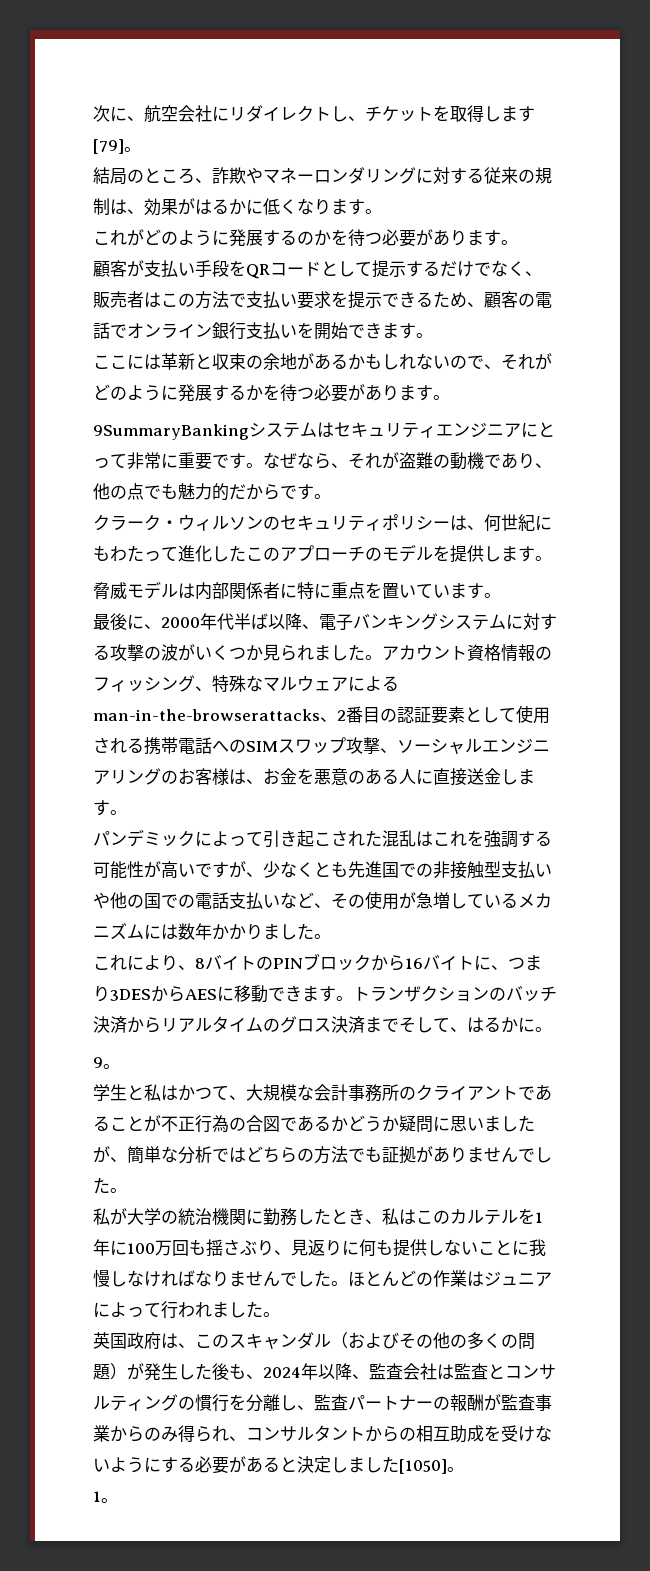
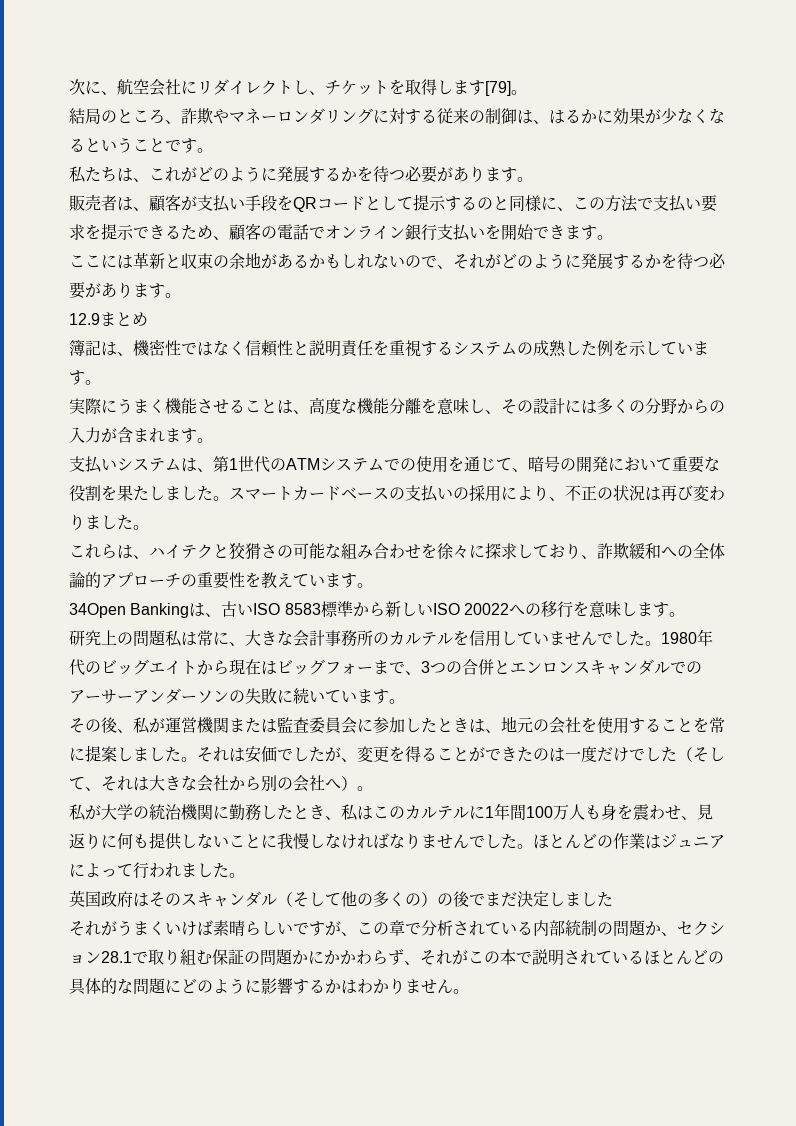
[535,167,552,184] [93,198,382,216] 規制は、効果がはるかに低くなります。 // -> [485,108,725,125] [69,137,213,153] [69,166,149,183] 制御は、はるかに効果が少なくなるということです。 // 私たちは、
[297,229,518,247] のかを待つ必要があります。 // -> [341,166,533,183] [69,194,149,211] かを待つ必要があります。 // 販売者は、
[440,260,542,277] [93,291,161,308] だけでなく、販売者は -> [477,195,573,211] のと同様に、
[93,422,555,440] [93,452,552,470] [93,483,331,501] [93,514,552,532] [93,544,552,563] [93,581,501,600] [93,613,557,631] [93,644,552,662] [93,675,399,692] [93,705,550,724] [93,737,550,755] [93,768,535,786] [93,800,127,816] [93,829,552,848] [93,861,552,879] [93,891,552,910] [93,923,331,940] [93,953,542,971] [93,985,557,1003] [93,1016,552,1033] [93,1057,120,1069] [93,1084,552,1102] [93,1115,535,1133] [93,1146,552,1164] [93,1177,110,1194] 9SummaryBankingシステムはセキュリティエンジニアにとって非常に重要です。なぜなら、それが盗難の動機であり、他の点でも魅力的だからです。 // クラーク・ウィルソンのセキュリティポリシーは、何世紀にもわたって進化したこのアプローチのモデルを提供します。 // 脅威モデルは内部関係者に特に重点を置いています。 // 最後に、2000年代半ば以降、電子バンキングシステムに対する攻撃の波がいくつか見られました。アカウント資格情報のフィッシング、特殊なマルウェアによるman-in-the-browserattacks、2番目の認証要素として使用される携帯電話へのSIMスワップ攻撃、ソーシャルエンジニアリングのお客様は、お金を悪意のある人に直接送金します。 // パンデミックによって引き起こされた混乱はこれを強調する可能性が高いですが、少なくとも先進国での非接触型支払いや他の国での電話支払いなど、その使用が急増しているメカニズムには数年かかりました。 // これにより、8バイトのPINブロックから16バイトに、つまり3DESからAESに移動できます。トランザクションのバッチ決済からリアルタイムのグロス決済までそして、はるかに。 // 9。 // 学生と私はかつて、大規模な会計事務所のクライアントであることが不正行為の合図であるかどうか疑問に思いましたが、簡単な分析ではどちらの方法でも証拠がありませんでした -> [69,312,148,326] [69,339,709,357] [69,370,101,385] [69,397,725,415] [69,427,213,443] [69,456,720,473] [69,485,725,502] [69,514,149,530] [69,543,725,560] [69,572,373,589] [69,601,685,618] [69,629,713,647] [69,659,702,676] [69,688,405,704] [69,716,725,734] [69,745,725,763] [69,775,357,792] 12.9まとめ // 簿記は、機密性ではなく信頼性と説明責任を重視するシステムの成熟した例を示しています。 // 実際にうまく機能させることは、高度な機能分離を意味し、その設計には多くの分野からの入力が含まれます。 // 支払いシステムは、第1世代のATMシステムでの使用を通じて、暗号の開発において重要な役割を果たしました。スマートカードベースの支払いの採用により、不正の状況は再び変わりました。 // これらは、ハイテクと狡猾さの可能な組み合わせを徐々に探求しており、詐欺緩和への全体論的アプローチの重要性を教えています。 // 34Open Bankingは、古いISO 8583標準から新しいISO 20022への移行を意味します。 // 研究上の問題私は常に、大きな会計事務所のカルテルを信用していませんでした。1980年代のビッグエイトから現在はビッグフォーまで、3つの合併とエンロンスキャンダルでのアーサーアンダーソンの失敗に続いています。 // その後、私が運営機関または監査委員会に参加したときは、地元の会社を使用することを常に提案しました。それは安価でしたが、変更を得ることができたのは一度だけでした（そして、それは大きな会社から別の会社へ）
[518,1208,543,1224] [93,1239,274,1256] を1年に100万回も揺さぶり -> [469,803,681,820] に1年間100万人も身を震わせ
[178,1334,212,1348] 、こ -> [149,892,165,907] そ
[348,1332,535,1350] [93,1363,556,1381] [93,1394,552,1412] [93,1425,552,1443] [93,1456,464,1474] [93,1491,118,1503] およびその他の多くの問題）が発生した後も、2024年以降、監査会社は監査とコンサルティングの慣行を分離し、監査パートナーの報酬が監査事業からのみ得られ、コンサルタントからの相互助成を受けないようにする必要があると決定しました[1050]。 // 1。 -> [293,891,613,907] [69,920,725,937] [69,949,724,966] [69,978,469,995] そして他の多くの）の後でまだ決定しました // それがうまくいけば素晴らしいですが、この章で分析されている内部統制の問題か、セクション28.1で取り組む保証の問題かにかかわらず、それがこの本で説明されているほとんどの具体的な問題にどのように影響するかはわかりません。

